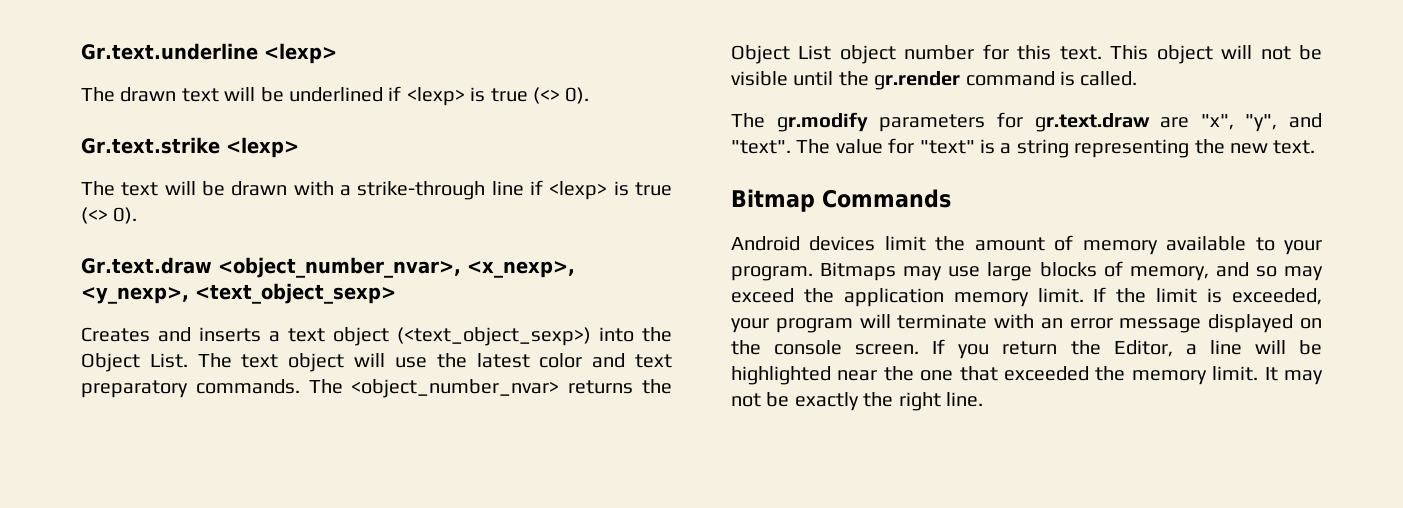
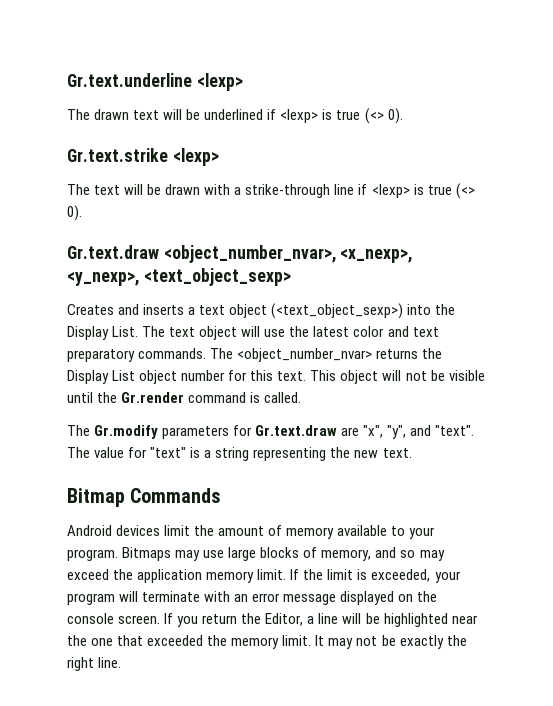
[81,353,140,372] Object -> [67,326,109,340] Display
[731,45,790,64] Object -> [67,370,109,384] Display
[874,71,961,90] gr.render -> [121,392,185,403] Gr.render
[776,112,868,132] gr.modify -> [94,425,159,439] Gr.modify
[1034,113,1150,132] gr.text.draw -> [255,425,338,436] Gr.text.draw

